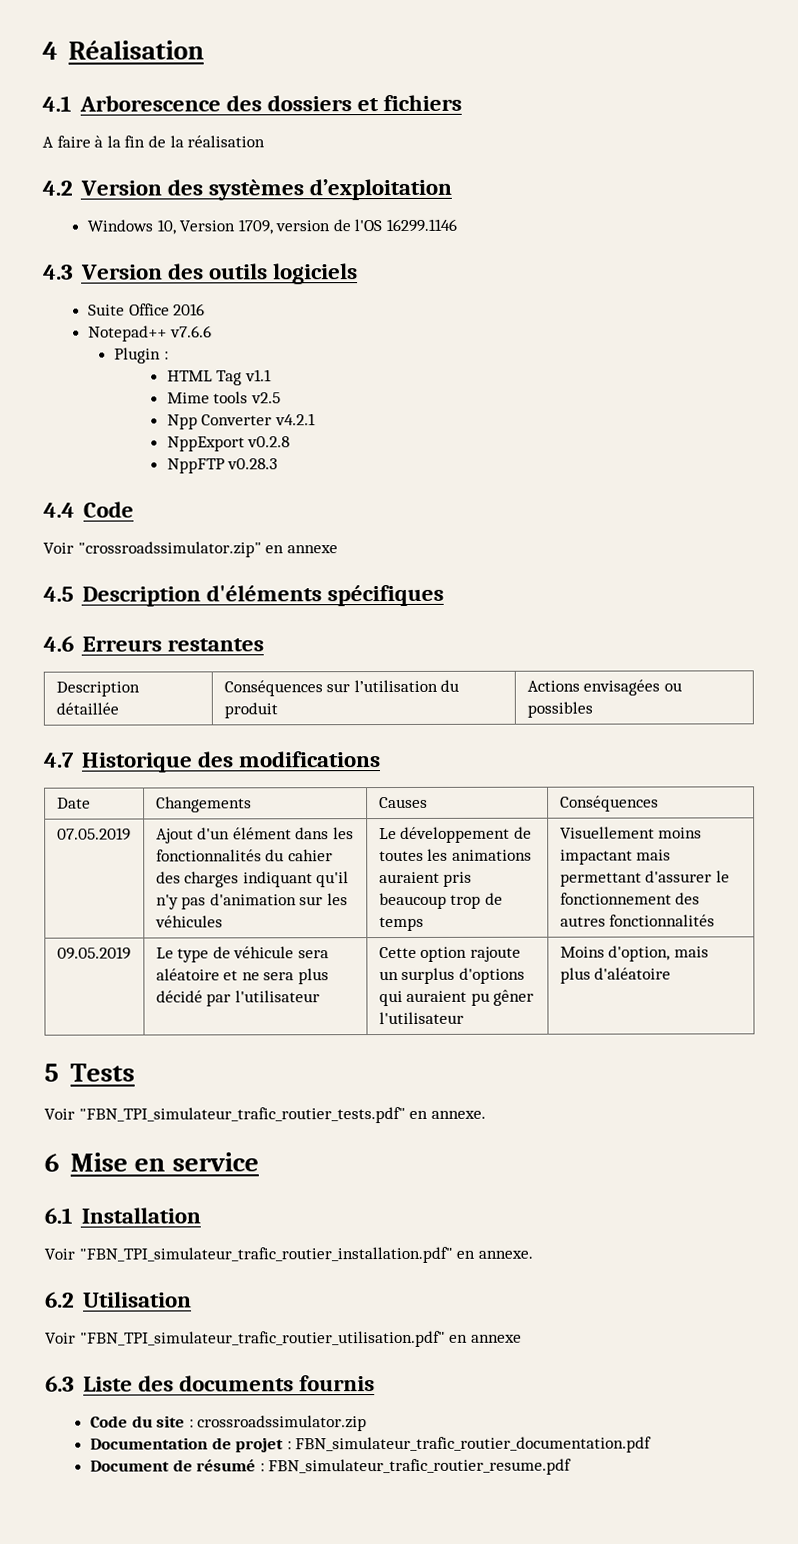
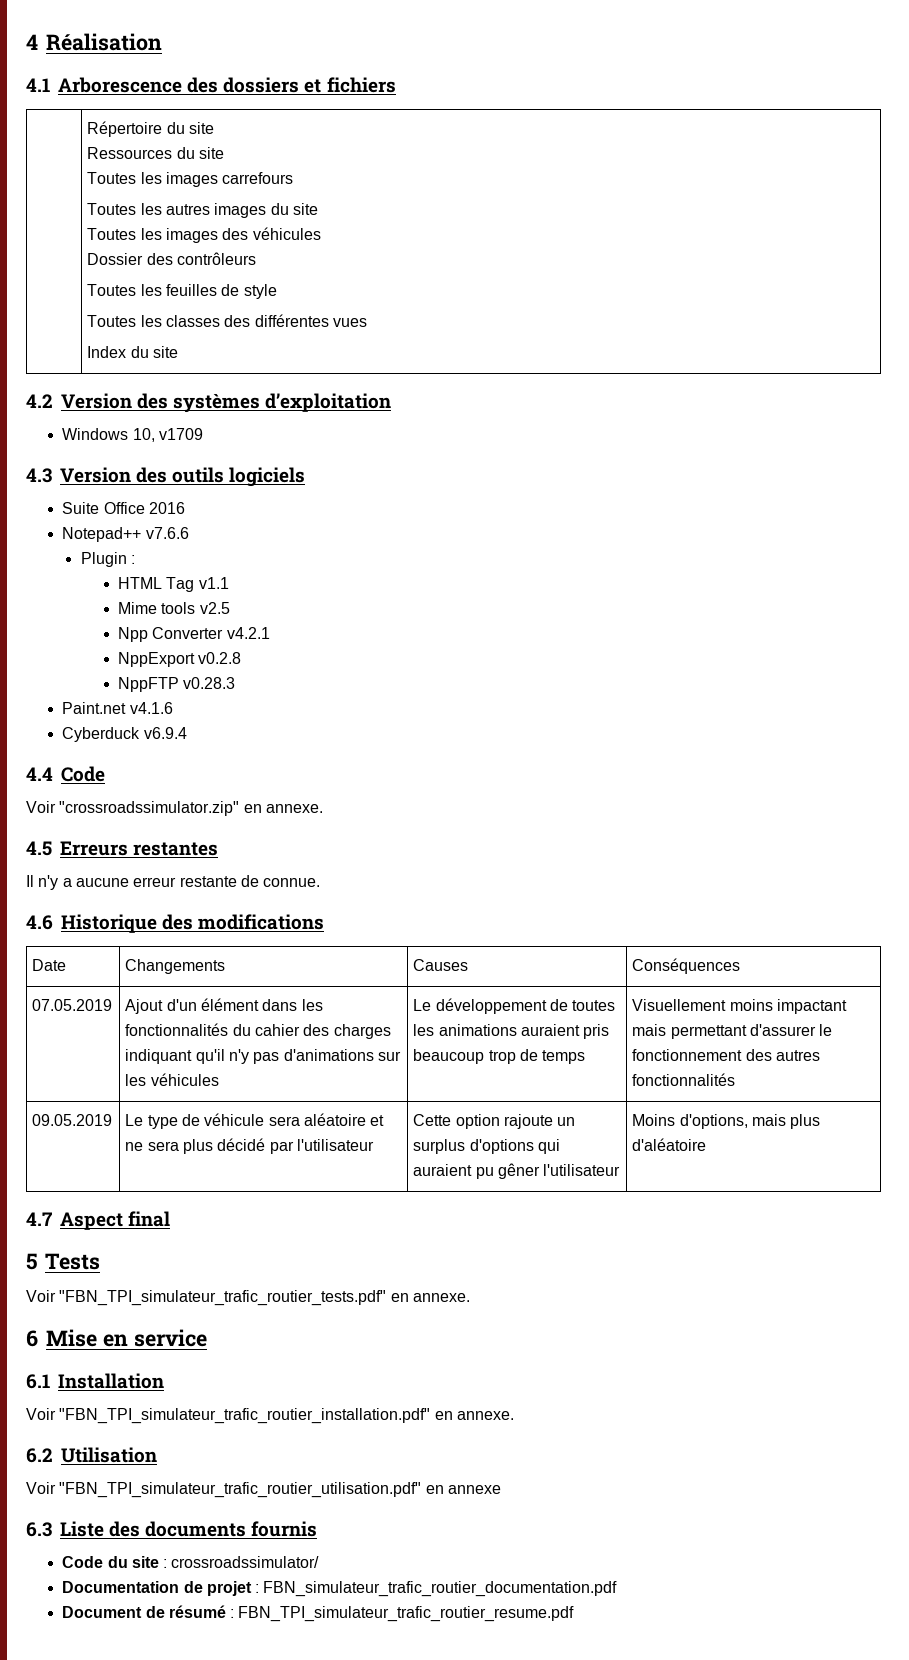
[42,135,266,148] // A faire à la fin de la réalisation -> [87,121,215,137] [87,147,225,159] [87,172,294,187] [87,203,319,218] [87,227,321,243] [87,252,257,265] [87,284,277,299] [87,314,368,327] [87,346,179,358] // | Répertoire du site // Ressources du site // Toutes les images carrefours // Toutes les autres images du site // Toutes les images des véhicules // Dossier des contrôleurs // Toutes les feuilles de style // Toutes les classes des différentes vues // Index du site
[179,218,458,235] Version 1709, version de l'OS 16299.1146 -> [158,428,203,440] v1709
(279, 464) none -> [62,702,173,714] [62,727,187,742] // Paint.net v4.1.6 // Cyberduck v6.9.4
[286,545,338,554] [43,584,444,607] [43,635,264,652] [55,681,140,697] [55,702,119,715] [223,679,460,697] [223,702,278,719] [526,679,682,696] [526,701,593,718] [43,752,74,768] annexe // 4.5 Description d'éléments spécifiques // 4.6 Erreurs restantes // Description détaillée | Conséquences sur l’utilisation du produit | Actions envisagées ou possibles // 4.7 -> [265,804,323,813] [26,841,219,856] [26,875,321,890] [26,915,53,930] annexe. // 4.5 Erreurs restantes // Il n'y a aucune erreur restante de connue. // 4.6
[209,893,297,906] d'animation -> [283,1049,374,1061] d'animations
[608,945,671,962] d'option, -> [679,1114,748,1129] d'options,
(672, 973) none -> [26,1211,171,1230] // 4.7 Aspect final
[197,1415,368,1432] crossroadssimulator.zip -> [171,1556,320,1568] crossroadssimulator/
[268,1458,573,1476] FBN_simulateur_trafic_routier_resume.pdf -> [238,1606,575,1622] FBN_TPI_simulateur_trafic_routier_resume.pdf

